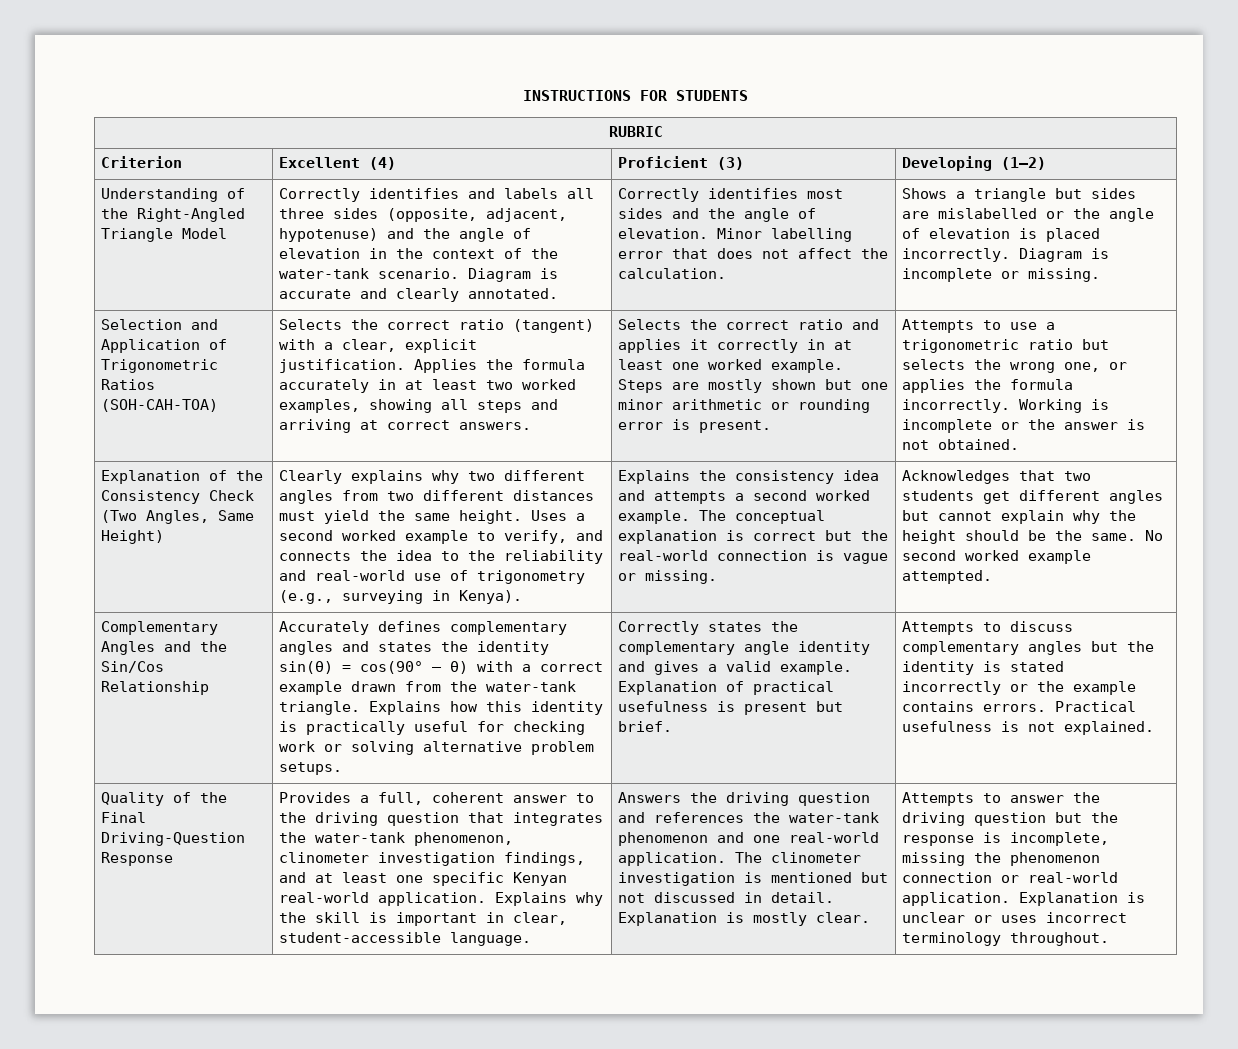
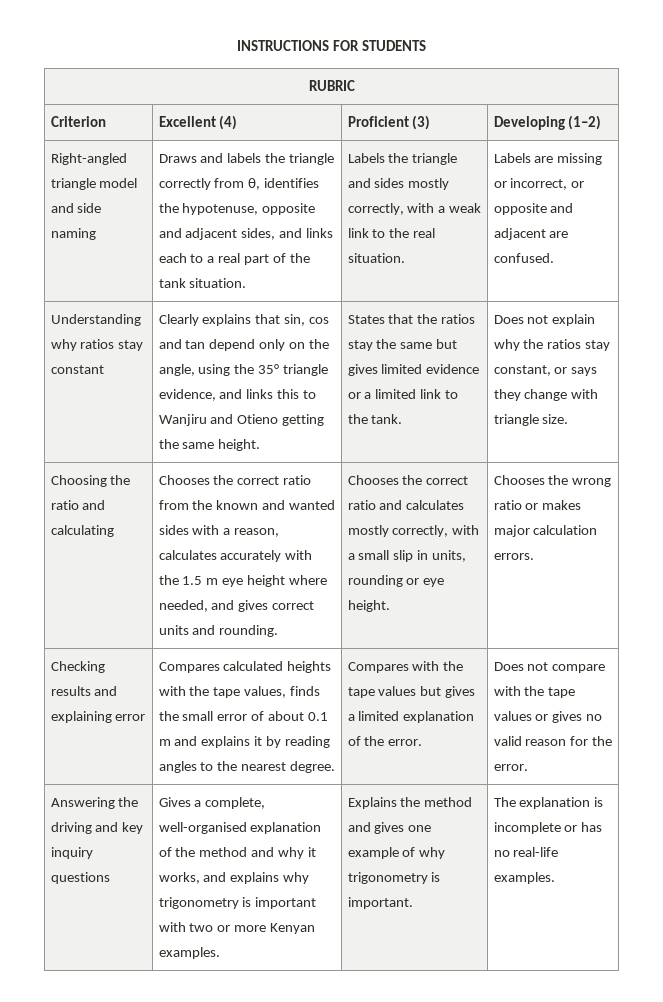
[101,188,246,202] [101,208,246,222] [101,228,228,242] [279,188,595,202] [279,208,568,222] [279,228,532,242] [279,248,559,259] [279,268,559,282] [279,288,559,302] [618,188,844,202] [618,208,817,222] [618,228,853,242] [618,248,889,259] [618,268,727,279] [902,188,1137,202] [902,208,1155,222] [902,228,1101,242] [902,248,1110,262] [902,268,1101,282] [101,319,219,330] [101,339,228,353] [101,359,219,373] [101,379,156,390] [101,399,219,412] [279,319,595,333] [279,339,478,353] [279,359,586,373] [279,379,577,393] [279,399,559,413] [279,419,532,433] [618,319,880,330] [618,339,853,353] [618,359,844,373] [618,379,889,393] [618,399,871,413] [618,419,772,433] [902,319,1056,333] [902,339,1110,353] [902,359,1128,373] [902,379,1074,393] [902,399,1110,413] [902,419,1146,433] [902,439,1020,450] [101,470,264,484] [101,490,255,504] [101,510,255,524] [101,530,165,544] [279,470,586,484] [279,490,595,504] [279,510,586,524] [279,530,604,544] [279,550,604,564] [279,570,586,584] [279,590,523,604] [618,470,880,484] [618,490,871,504] [618,510,826,524] [618,530,889,544] [618,550,889,564] [618,570,718,584] [902,470,1092,484] [902,490,1164,504] [902,510,1137,524] [902,530,1164,544] [902,550,1092,564] [902,570,993,584] [101,621,219,635] [101,641,228,655] [101,661,165,673] [101,681,210,695] [279,621,568,635] [279,641,550,655] [279,661,604,674] [279,681,577,695] [279,701,604,715] [279,721,586,735] [279,741,595,755] [279,762,343,775] [618,621,799,635] [618,641,871,655] [618,661,853,675] [618,681,835,695] [618,701,844,715] [618,721,673,732] [902,621,1074,635] [902,641,1155,655] [902,661,1065,675] [902,681,1137,695] [902,701,1137,712] [902,721,1155,735] [101,792,228,806] [101,812,147,823] [101,832,246,846] [101,852,174,866] [279,792,595,805] [279,812,604,826] [279,832,514,846] [279,852,586,866] [279,872,568,886] [279,892,604,906] [279,912,568,926] [279,932,532,946] [618,792,871,806] [618,812,880,823] [618,832,880,846] [618,852,862,866] [618,872,889,886] [618,892,835,903] [618,912,871,926] [902,792,1101,806] [902,812,1119,826] [902,832,1110,846] [902,852,1101,866] [902,872,1119,883] [902,892,1146,906] [902,912,1128,923] [902,932,1110,946] Understanding of the Right-Angled Triangle Model | Correctly identifies and labels all three sides (opposite, adjacent, hypotenuse) and the angle of elevation in the context of the water-tank scenario. Diagram is accurate and clearly annotated. | Correctly identifies most sides and the angle of elevation. Minor labelling error that does not affect the calculation. | Shows a triangle but sides are mislabelled or the angle of elevation is placed incorrectly. Diagram is incomplete or missing. // Selection and Application of Trigonometric Ratios (SOH-CAH-TOA) | Selects the correct ratio (tangent) with a clear, explicit justification. Applies the formula accurately in at least two worked examples, showing all steps and arriving at correct answers. | Selects the correct ratio and applies it correctly in at least one worked example. Steps are mostly shown but one minor arithmetic or rounding error is present. | Attempts to use a trigonometric ratio but selects the wrong one, or applies the formula incorrectly. Working is incomplete or the answer is not obtained. // Explanation of the Consistency Check (Two Angles, Same Height) | Clearly explains why two different angles from two different distances must yield the same height. Uses a second worked example to verify, and connects the idea to the reliability and real-world use of trigonometry (e.g., surveying in Kenya). | Explains the consistency idea and attempts a second worked example. The conceptual explanation is correct but the real-world connection is vague or missing. | Acknowledges that two students get different angles but cannot explain why the height should be the same. No second worked example attempted. // Complementary Angles and the Sin/Cos Relationship | Accurately defines complementary angles and states the identity sin(θ) = cos(90° – θ) with a correct example drawn from the water-tank triangle. Explains how this identity is practically useful for checking work or solving alternative problem setups. | Correctly states the complementary angle identity and gives a valid example. Explanation of practical usefulness is present but brief. | Attempts to discuss complementary angles but the identity is stated incorrectly or the example contains errors. Practical usefulness is not explained. // Quality of the Final Driving-Question Response | Provides a full, coherent answer to the driving question that integrates the water-tank phenomenon, clinometer investigation findings, and at least one specific Kenyan real-world application. Explains why the skill is important in clear, student-accessible language. | Answers the driving question and references the water-tank phenomenon and one real-world application. The clinometer investigation is mentioned but not discussed in detail. Explanation is mostly clear. | Attempts to answer the driving question but the response is incomplete, missing the phenomenon connection or real-world application. Explanation is unclear or uses incorrect terminology throughout. -> [50,153,127,165] [50,178,138,190] [50,203,102,213] [50,228,96,240] [158,153,335,165] [158,178,320,190] [158,203,316,215] [158,228,334,240] [158,253,311,265] [158,278,247,288] [347,153,458,165] [347,178,450,190] [347,203,482,215] [347,228,436,238] [347,253,405,263] [493,153,603,165] [493,178,585,190] [493,203,574,215] [493,228,569,240] [493,253,554,263] [50,314,141,326] [50,339,144,351] [50,365,104,374] [158,314,330,326] [158,339,330,351] [158,364,329,376] [158,389,317,401] [158,414,325,426] [158,439,261,451] [347,314,476,324] [347,339,458,351] [347,364,480,376] [347,389,459,399] [347,414,403,424] [493,314,596,326] [493,339,611,351] [493,365,598,376] [493,389,599,401] [493,414,569,426] [50,475,131,487] [50,500,106,510] [50,525,114,537] [158,475,312,485] [158,500,336,510] [158,525,280,537] [158,550,313,562] [158,575,328,587] [158,600,315,612] [158,625,279,637] [347,475,469,485] [347,500,465,510] [347,525,480,537] [347,550,467,562] [347,575,445,587] [347,600,390,612] [493,475,612,487] [493,500,582,510] [493,525,598,537] [493,553,534,560] [50,661,105,673] [50,686,118,696] [50,711,146,723] [158,661,332,673] [158,686,321,698] [158,711,329,721] [158,736,331,748] [158,761,336,773] [347,661,464,673] [347,686,476,698] [347,711,475,723] [347,736,423,746] [493,662,606,673] [493,686,576,698] [493,711,603,723] [493,736,613,746] [493,764,528,771] [50,797,139,809] [50,822,144,834] [50,847,93,859] [50,872,110,884] [158,797,266,809] [158,822,322,834] [158,847,317,859] [158,872,310,884] [158,897,317,909] [158,922,316,934] [158,947,220,959] [347,797,473,809] [347,822,432,834] [347,847,446,859] [347,872,441,884] [347,897,413,909] [493,797,604,809] [493,822,603,834] [493,847,559,857] [493,872,555,884] Right-angled triangle model and side naming | Draws and labels the triangle correctly from θ, identifies the hypotenuse, opposite and adjacent sides, and links each to a real part of the tank situation. | Labels the triangle and sides mostly correctly, with a weak link to the real situation. | Labels are missing or incorrect, or opposite and adjacent are confused. // Understanding why ratios stay constant | Clearly explains that sin, cos and tan depend only on the angle, using the 35° triangle evidence, and links this to Wanjiru and Otieno getting the same height. | States that the ratios stay the same but gives limited evidence or a limited link to the tank. | Does not explain why the ratios stay constant, or says they change with triangle size. // Choosing the ratio and calculating | Chooses the correct ratio from the known and wanted sides with a reason, calculates accurately with the 1.5 m eye height where needed, and gives correct units and rounding. | Chooses the correct ratio and calculates mostly correctly, with a small slip in units, rounding or eye height. | Chooses the wrong ratio or makes major calculation errors. // Checking results and explaining error | Compares calculated heights with the tape values, finds the small error of about 0.1 m and explains it by reading angles to the nearest degree. | Compares with the tape values but gives a limited explanation of the error. | Does not compare with the tape values or gives no valid reason for the error. // Answering the driving and key inquiry questions | Gives a complete, well-organised explanation of the method and why it works, and explains why trigonometry is important with two or more Kenyan examples. | Explains the method and gives one example of why trigonometry is important. | The explanation is incomplete or has no real-life examples.

